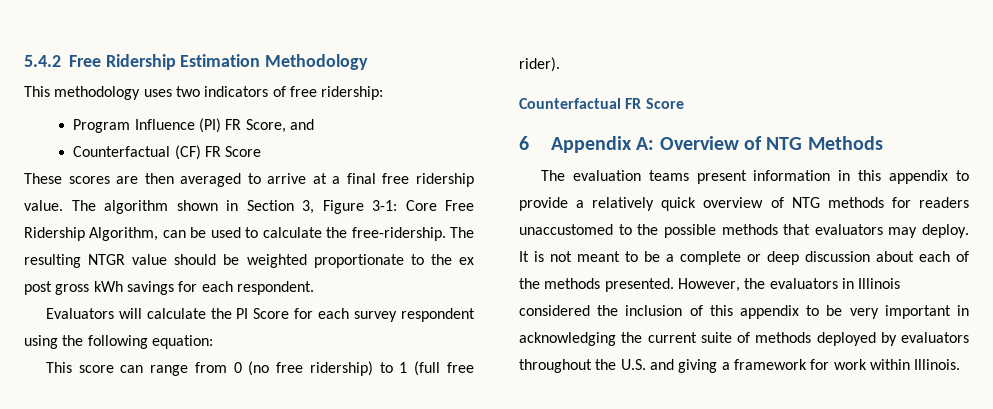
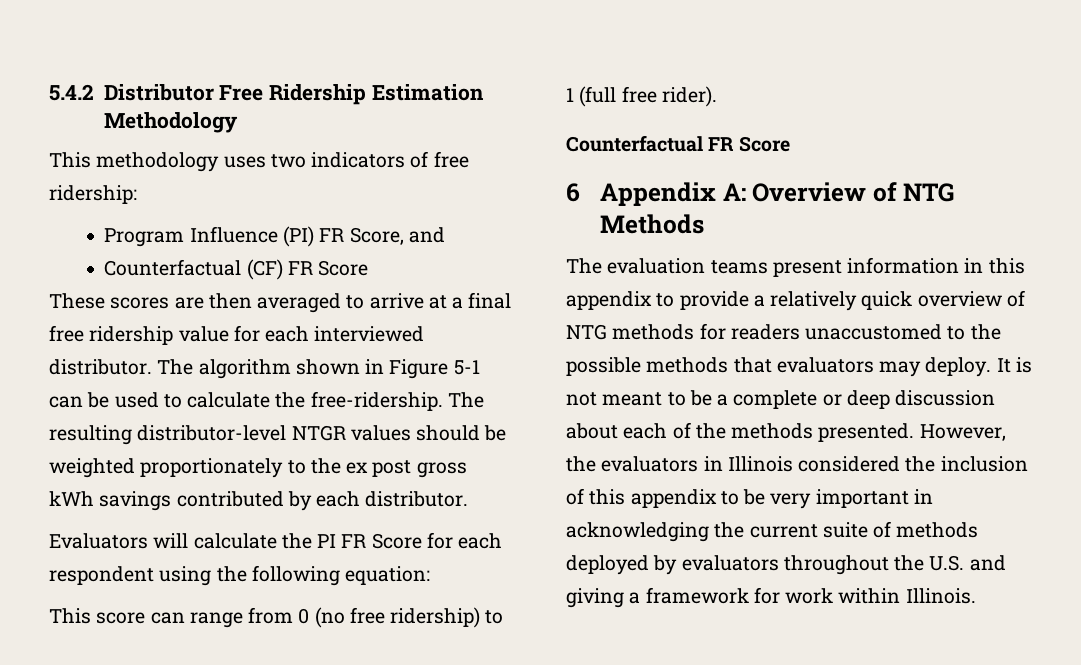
(61, 61) none -> [103,84,214,101] Distributor
[24,200,474,214] [24,227,159,241] value. The algorithm shown in Section 3, Figure 3-1: Core Free Ridership Algorithm, -> [178,325,425,342] [49,359,480,379] value for each interviewed distributor. The algorithm shown in Figure 5-1
[88,254,168,265] NTGR value -> [137,425,411,441] distributor-level NTGR values
[313,254,404,268] proportionate -> [140,458,284,478] proportionately
[178,281,314,295] for each respondent. -> [176,491,469,511] contributed by each distributor.
(249, 313) none -> [341,534,367,548] FR
[354,311,398,322] survey -> (503, 541) none

